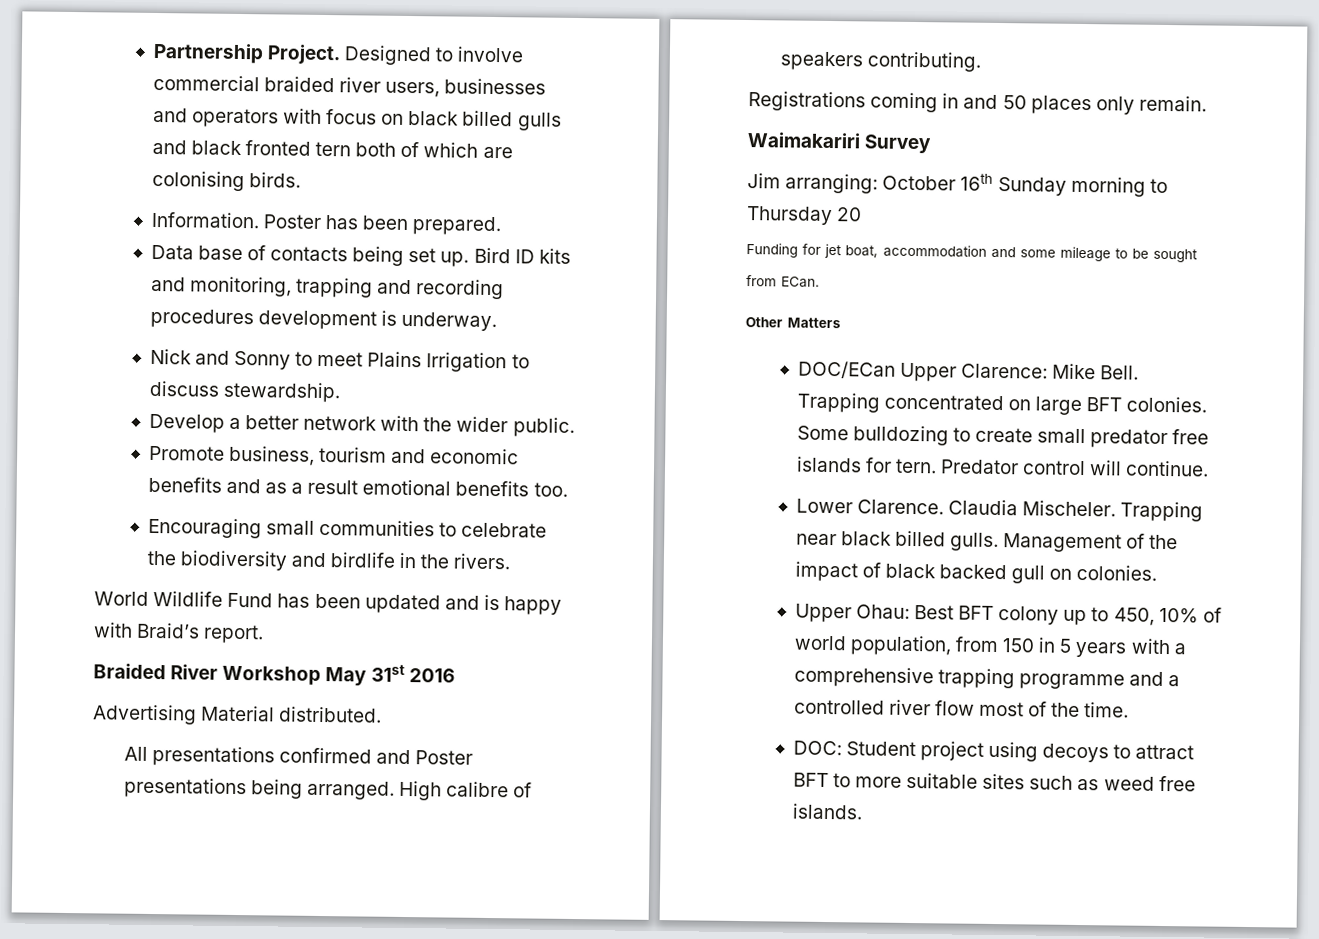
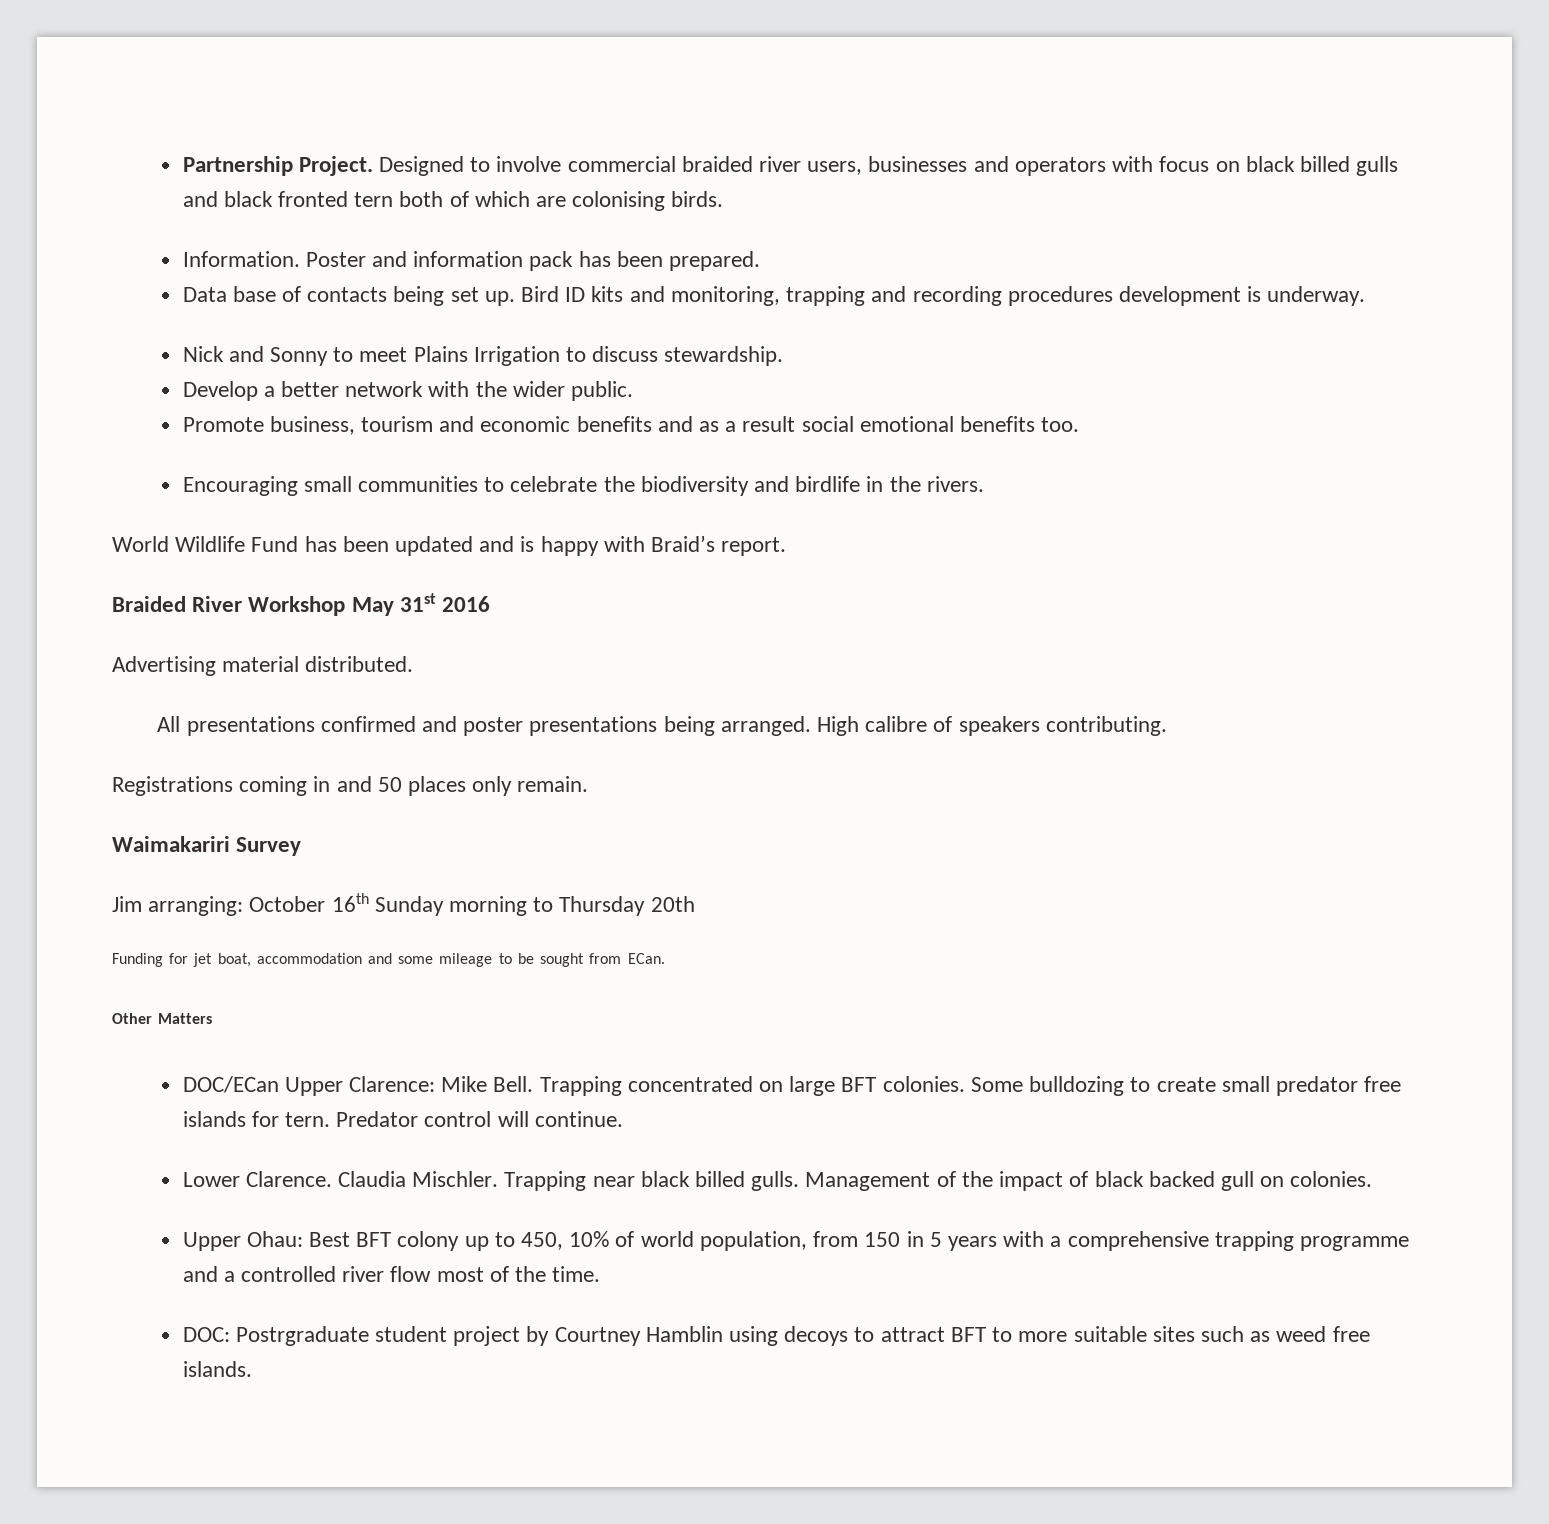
(321, 221) none -> [372,251,574,271] and information pack
(359, 487) none -> [801,416,854,432] social
[200,705,276,722] Material -> [222,656,300,672] material
[415,750,474,765] Poster -> [463,717,524,736] poster
[836,207,863,222] 20 -> [650,896,695,912] 20th
[1022,500,1117,517] Mischeler. -> [412,1171,499,1187] Mischler.
[845,741,984,761] Student project -> [235,1326,723,1346] Postrgraduate student project by Courtney Hamblin

